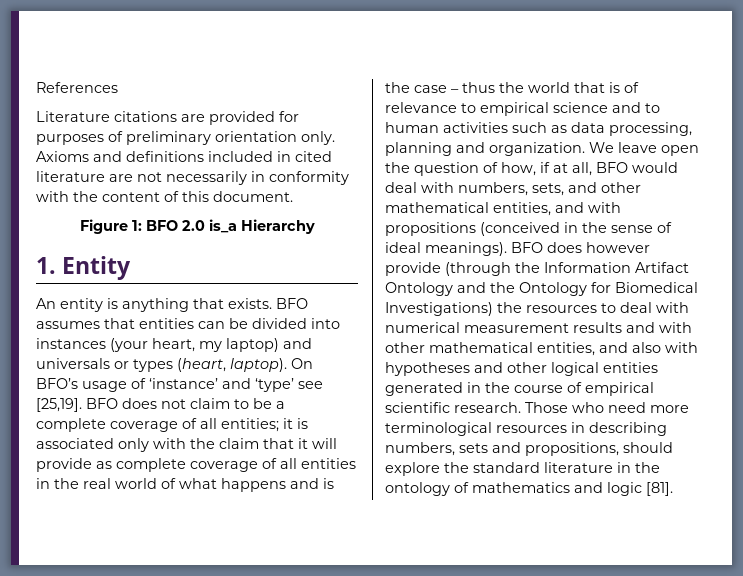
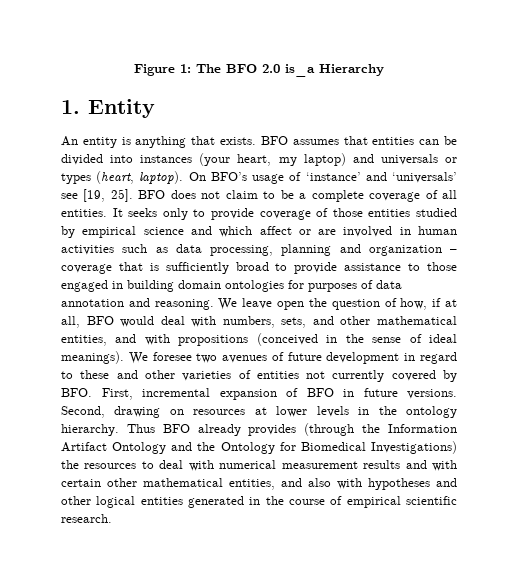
[36,82,118,93] [36,111,299,125] [36,131,335,145] [36,151,332,162] [36,171,349,185] [36,191,293,202] References // Literature citations are provided for purposes of preliminary orientation only. Axioms and definitions included in cited literature are not necessarily in conformity with the content of this document. // -> (134, 70) none
(142, 225) none -> [196,64,221,73] The
[255,378,323,392] [36,398,82,412] ‘type’ see [25,19]. -> [392,172,458,183] [61,189,133,202] ‘universals’ see [19, 25].
[221,418,308,432] [36,438,337,452] [36,458,356,472] [36,478,334,492] [385,82,639,93] [385,102,660,116] entities; it is associated only with the claim that it will provide as complete coverage of all entities in the real world of what happens and is the case – thus the world that is of relevance to empirical science and to -> [61,208,458,220] [61,226,411,238] entities. It seeks only to provide coverage of those entities studied by empirical science and which affect or are involved in
[489,142,585,156] organization. -> [368,245,457,256] [61,262,458,274] [61,280,402,292] [61,298,214,310] organization – coverage that is sufficiently broad to provide assistance to those engaged in building domain ontologies for purposes of data annotation and reasoning.
[511,242,650,253] [385,262,441,276] BFO does however provide -> [128,352,457,364] [61,370,458,382] [61,388,457,400] [61,406,458,418] [61,424,297,436] We foresee two avenues of future development in regard to these and other varieties of entities not currently covered by BFO. First, incremental expansion of BFO in future versions. Second, drawing on resources at lower levels in the ontology hierarchy. Thus BFO already provides
(692, 327) none -> [61,479,101,487] certain
[525,402,689,413] [385,422,667,436] [385,442,673,456] [385,462,660,476] [385,482,673,496] Those who need more terminological resources in describing numbers, sets and propositions, should explore the standard literature in the ontology of mathematics and logic [81]. -> (112, 518) none

